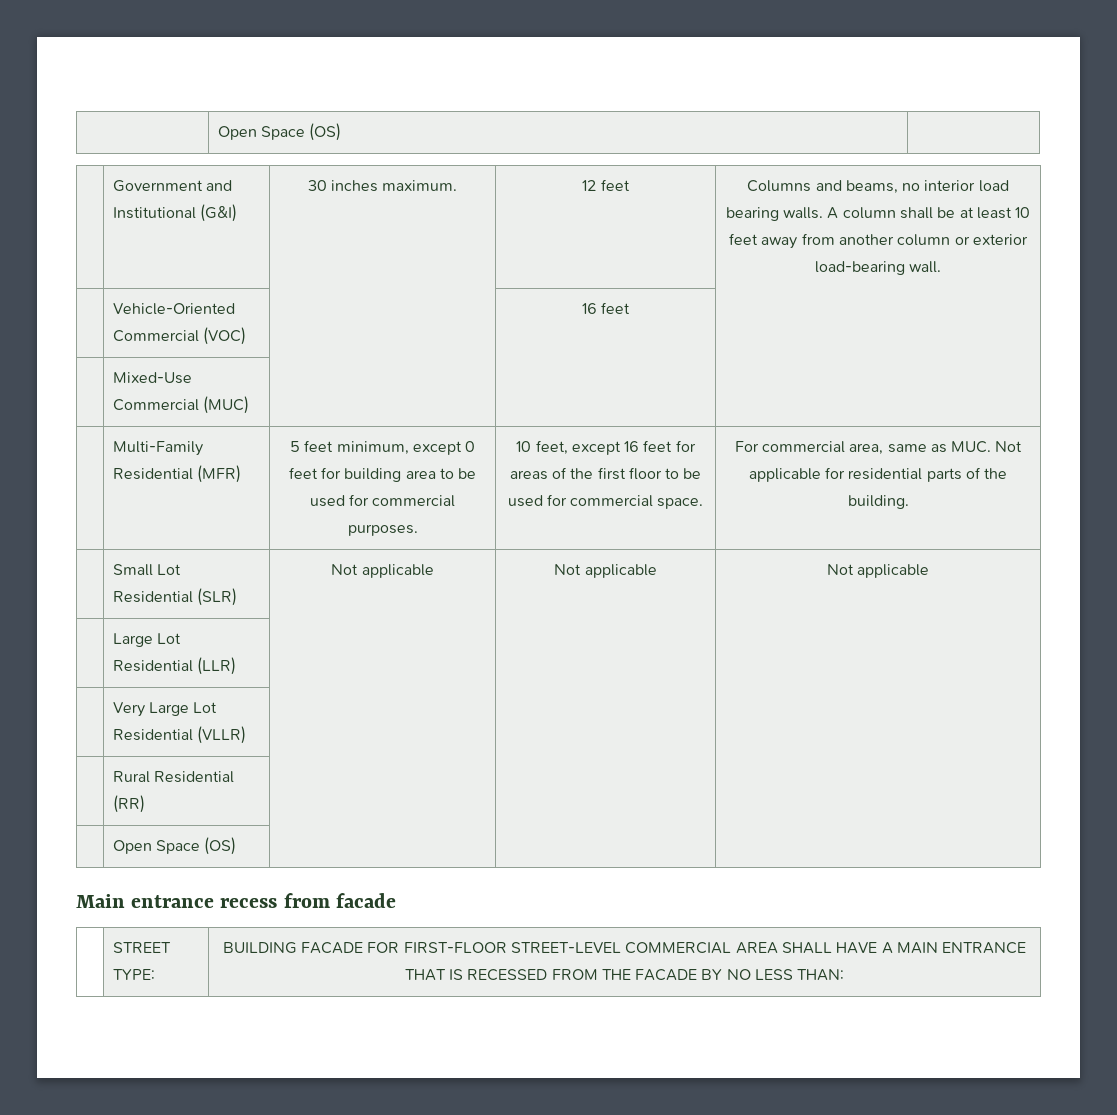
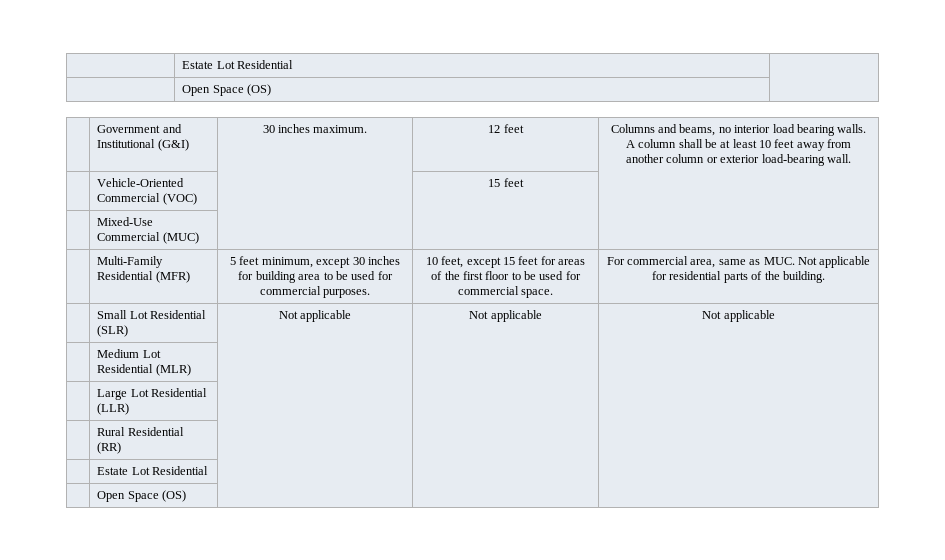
(217, 133) none -> [182,60,294,69] | Estate Lot Residential | //
[581,303,597,314] 16 -> [488,179,501,187] 15
[465,441,476,452] [288,467,318,479] 0 feet -> [352,256,400,265] 30 inches
[624,441,640,452] 16 -> [503,257,515,265] 15
[112,633,181,647] [112,657,236,675] [112,702,218,717] [112,726,246,744] Large Lot Residential (LLR) | | | // | Very Large Lot Residential (VLLR) -> [97,349,161,358] [97,364,191,376] [97,388,208,400] [97,403,130,415] Medium Lot Residential (MLR) | | | // | Large Lot Residential (LLR)
(145, 804) none -> [97,466,209,475] // | Estate Lot Residential | | |
[76,893,396,908] [112,942,171,953] [112,969,155,980] [222,942,1027,954] [404,969,845,981] // Main entrance recess from facade // | STREET TYPE: | BUILDING FACADE FOR FIRST-FLOOR STREET-LEVEL COMMERCIAL AREA SHALL HAVE A MAIN ENTRANCE THAT IS RECESSED FROM THE FACADE BY NO LESS THAN: -> (187, 496) none

